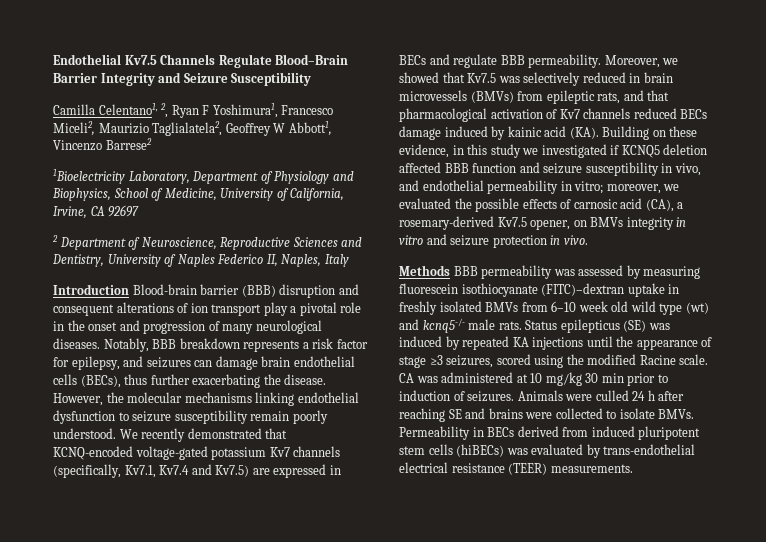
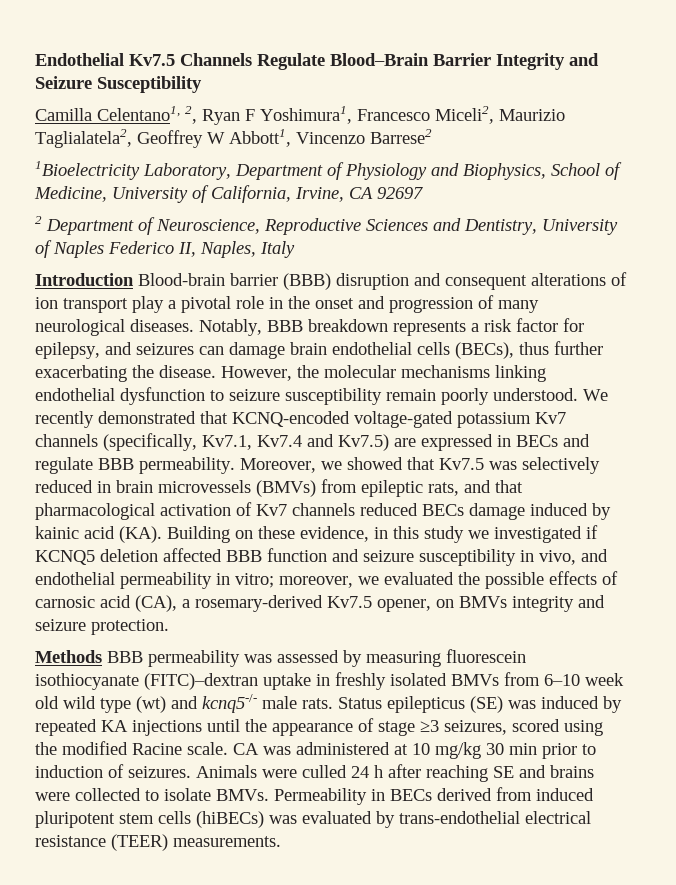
[676,217,687,227] [399,234,588,248] in vitro and seizure protection in vivo. -> [578,595,605,608] [35,619,169,635] and seizure protection.

